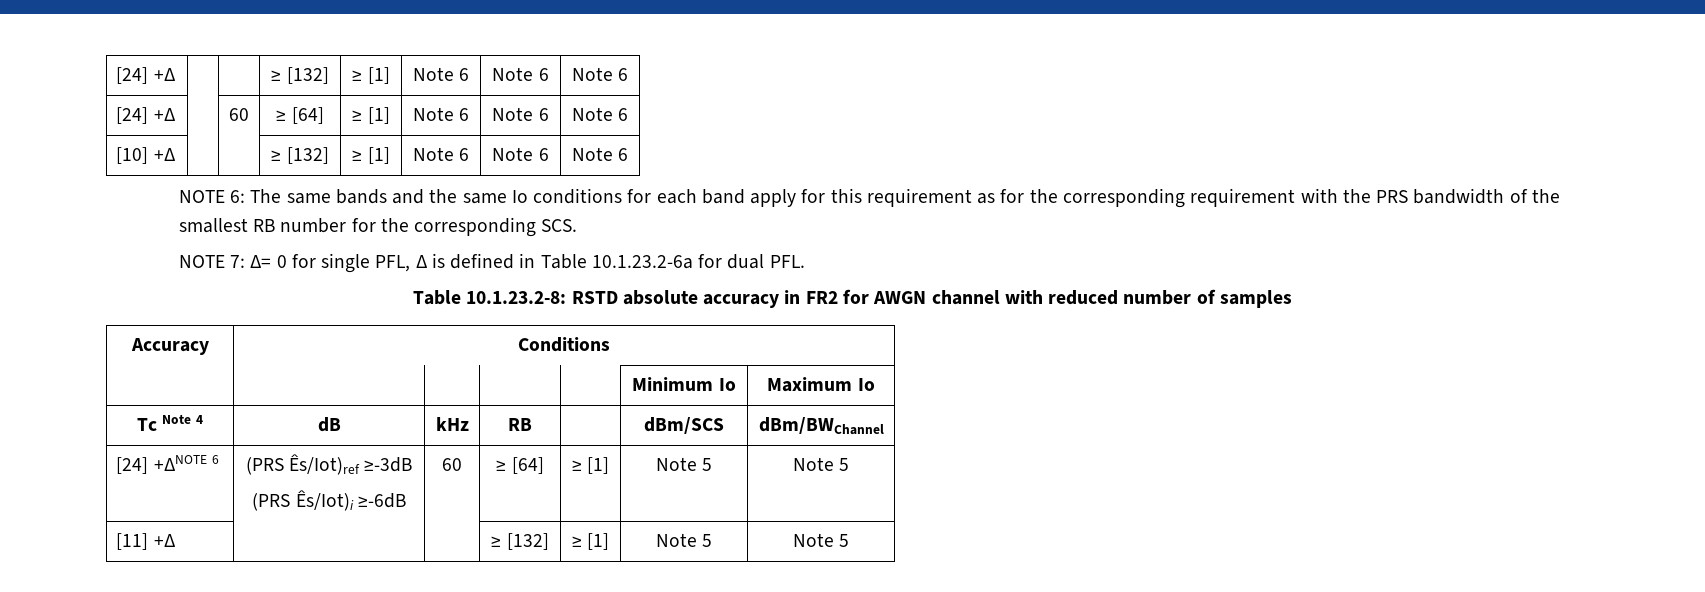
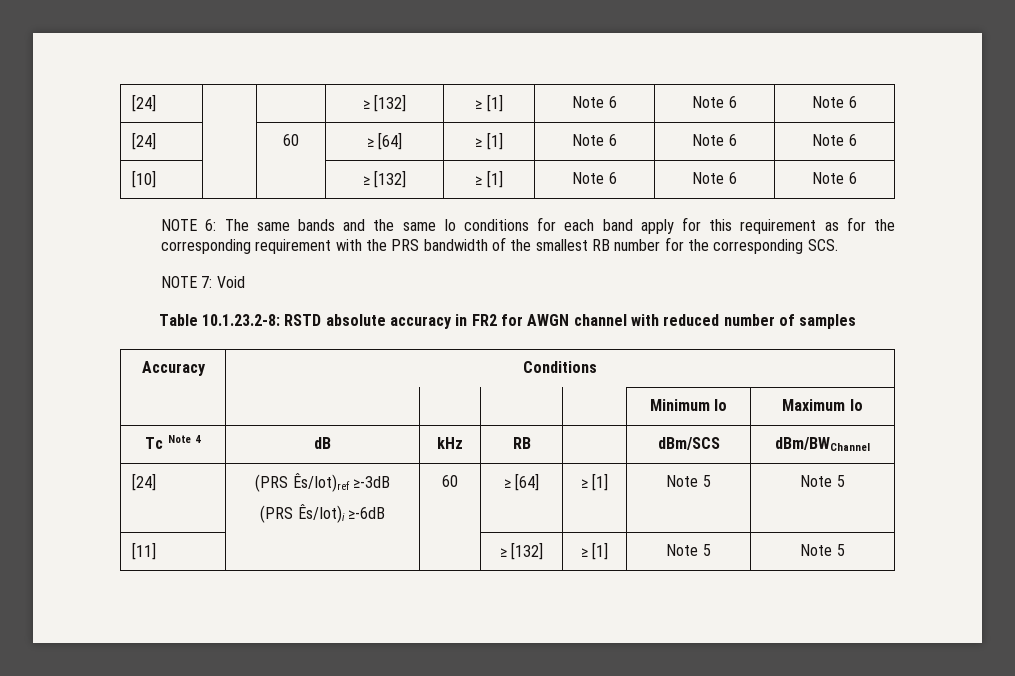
[116,67,175,84] [24] +Δ -> [131,94,156,112] [24]
[153,108,175,121] +Δ -> (156, 141) none
[153,148,175,161] +Δ -> (156, 179) none
[250,253,805,273] Δ= 0 for single PFL, Δ is defined in Table 10.1.23.2-6a for dual PFL. -> [216,276,245,288] Void
[153,455,219,471] +ΔNOTE 6 -> (156, 482) none
[153,534,175,547] +Δ -> (156, 551) none

